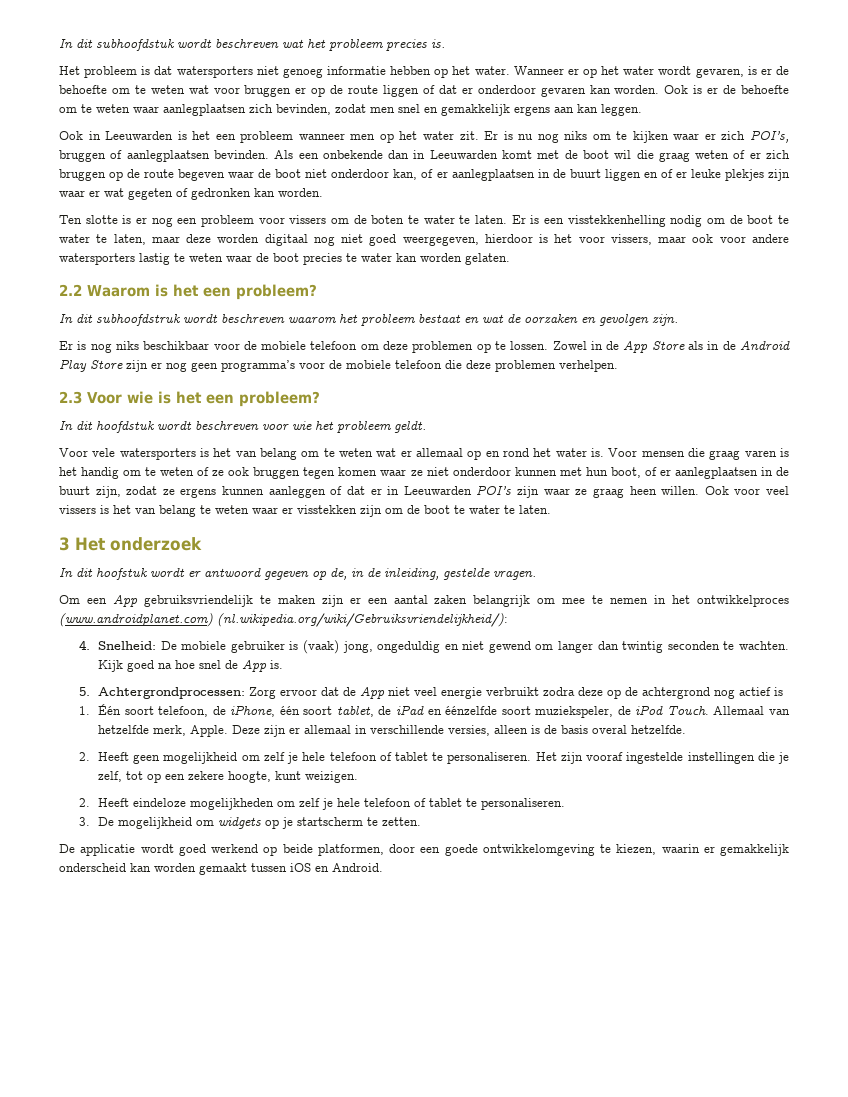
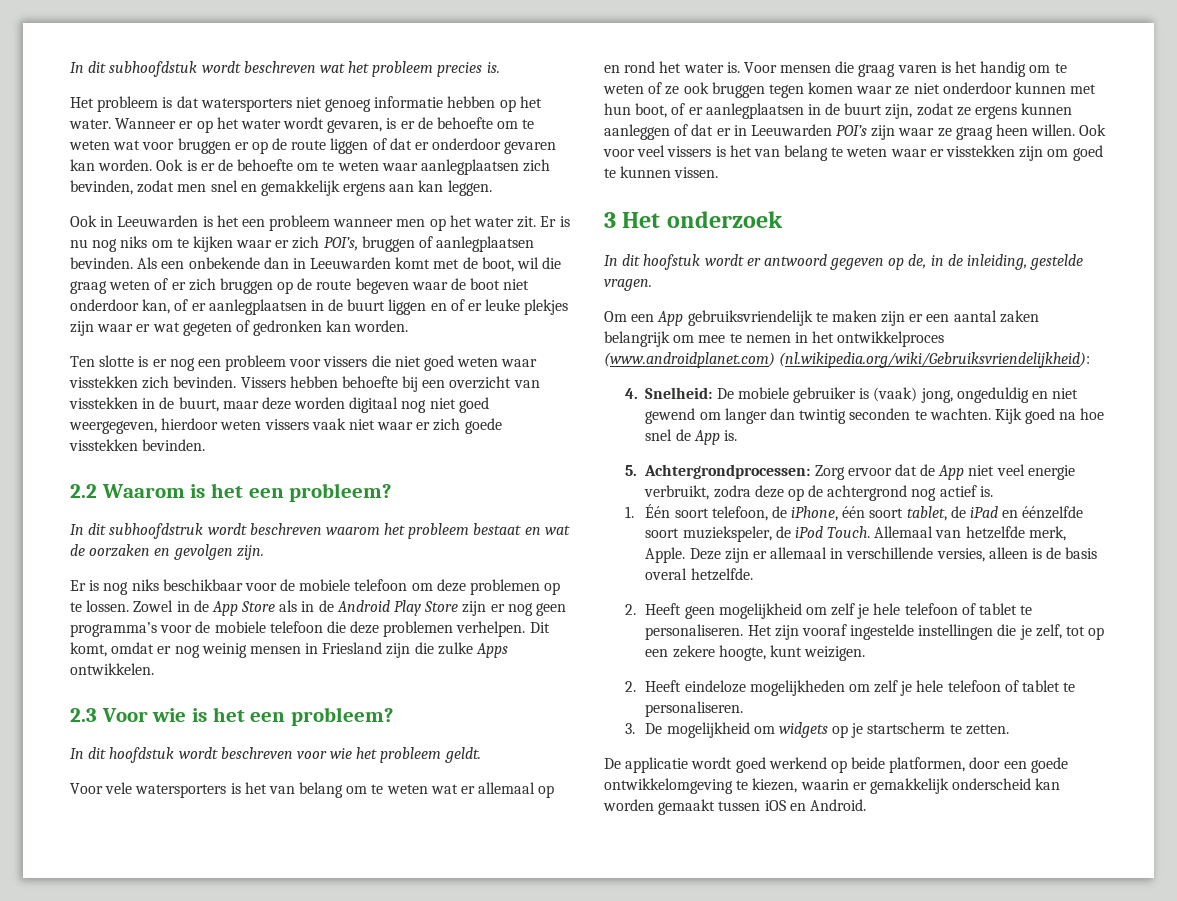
[582,150,609,159] boot -> [481,257,514,272] boot,
[331,215,790,227] [59,234,146,245] om de boten te water te laten. Er is een visstekkenhelling nodig om de boot te water te laten, -> [371,355,538,371] [69,376,540,392] [69,397,219,412] die niet goed weten waar visstekken zich bevinden. Vissers hebben behoefte bij een overzicht van visstekken in de buurt,
[539,234,790,245] [59,253,510,265] is het voor vissers, maar ook voor andere watersporters lastig te weten waar de boot precies te water kan worden gelaten. -> [220,418,502,434] [69,439,206,451] weten vissers vaak niet waar er zich goede visstekken bevinden.
(618, 366) none -> [529,622,550,633] [70,642,509,658] [70,663,154,675] Dit komt, omdat er nog weinig mensen in Friesland zijn die zulke Apps ontwikkelen.
[407,505,551,514] de boot te water te laten. -> [1072,145,1103,161] [604,166,719,178] goed te kunnen vissen.
[217,613,508,627] (nl.wikipedia.org/wiki/Gebruiksvriendelijkheid/): -> [779,352,1091,368] (nl.wikipedia.org/wiki/Gebruiksvriendelijkheid):
[485,687,539,696] verbruikt -> [644,485,710,500] verbruikt,
[773,687,783,696] is -> [979,486,993,497] is.

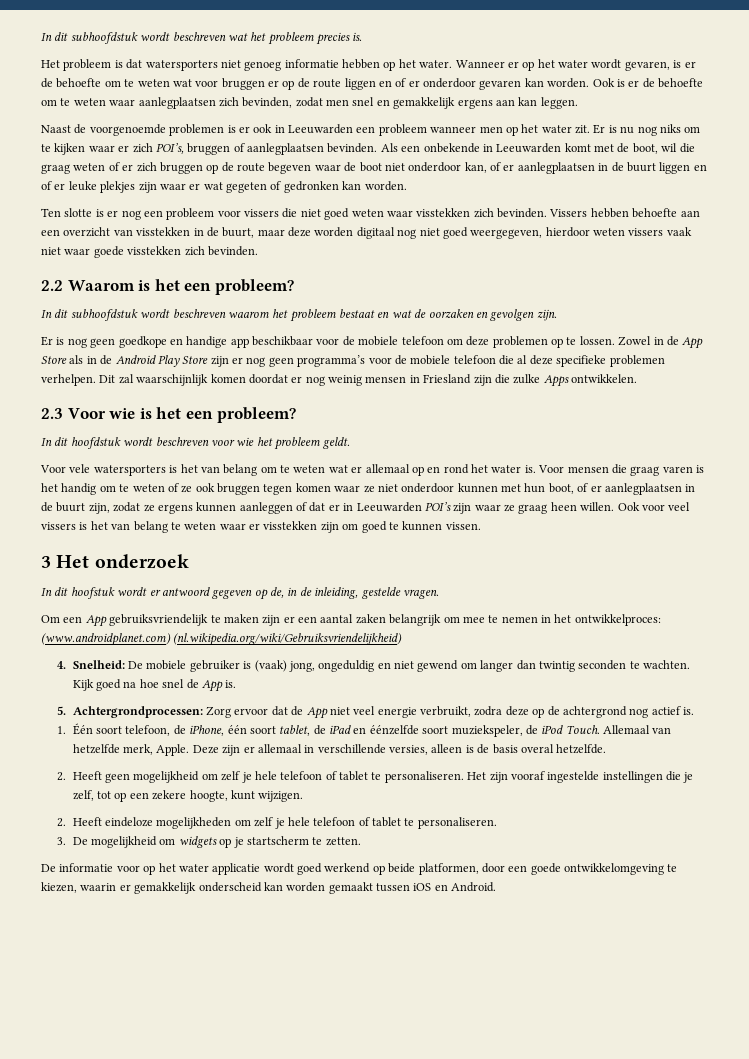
[372,138,412,150] of dat -> [378,78,407,87] en of
[70,215,239,227] Ook in Leeuwarden is het -> [41,124,353,136] Naast de voorgenoemde problemen is er ook in Leeuwarden
[263,257,289,269] dan -> (480, 148) none
[402,376,419,392] bij -> [680,210,700,217] aan
[416,418,461,431] er zich -> (91, 251) none
(138, 445) none -> [184,246,205,256] zich
[109,523,204,539] subhoofdstruk -> [70,309,138,321] subhoofdstuk
[131,579,159,591] niks -> [90,336,249,348] geen goedkope en handige app
[350,621,550,637] [70,642,155,657] deze problemen verhelpen. Dit komt, omdat -> [517,355,665,367] [41,374,288,386] al deze specifieke problemen verhelpen. Dit zal waarschijnlijk komen doordat
[837,331,945,347] [604,352,1091,368] ontwikkelproces (www.androidplanet.com) (nl.wikipedia.org/wiki/Gebruiksvriendelijkheid): -> [574,614,661,626] [41,633,403,646] ontwikkelproces: (www.androidplanet.com) (nl.wikipedia.org/wiki/Gebruiksvriendelijkheid)
[804,646,866,661] weizigen. -> [258,791,304,802] wijzigen.
(621, 763) none -> [59,863,209,875] informatie voor op het water

